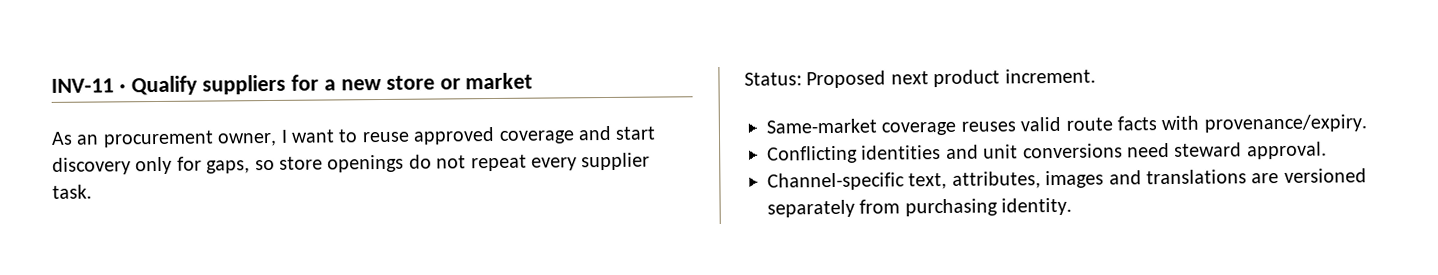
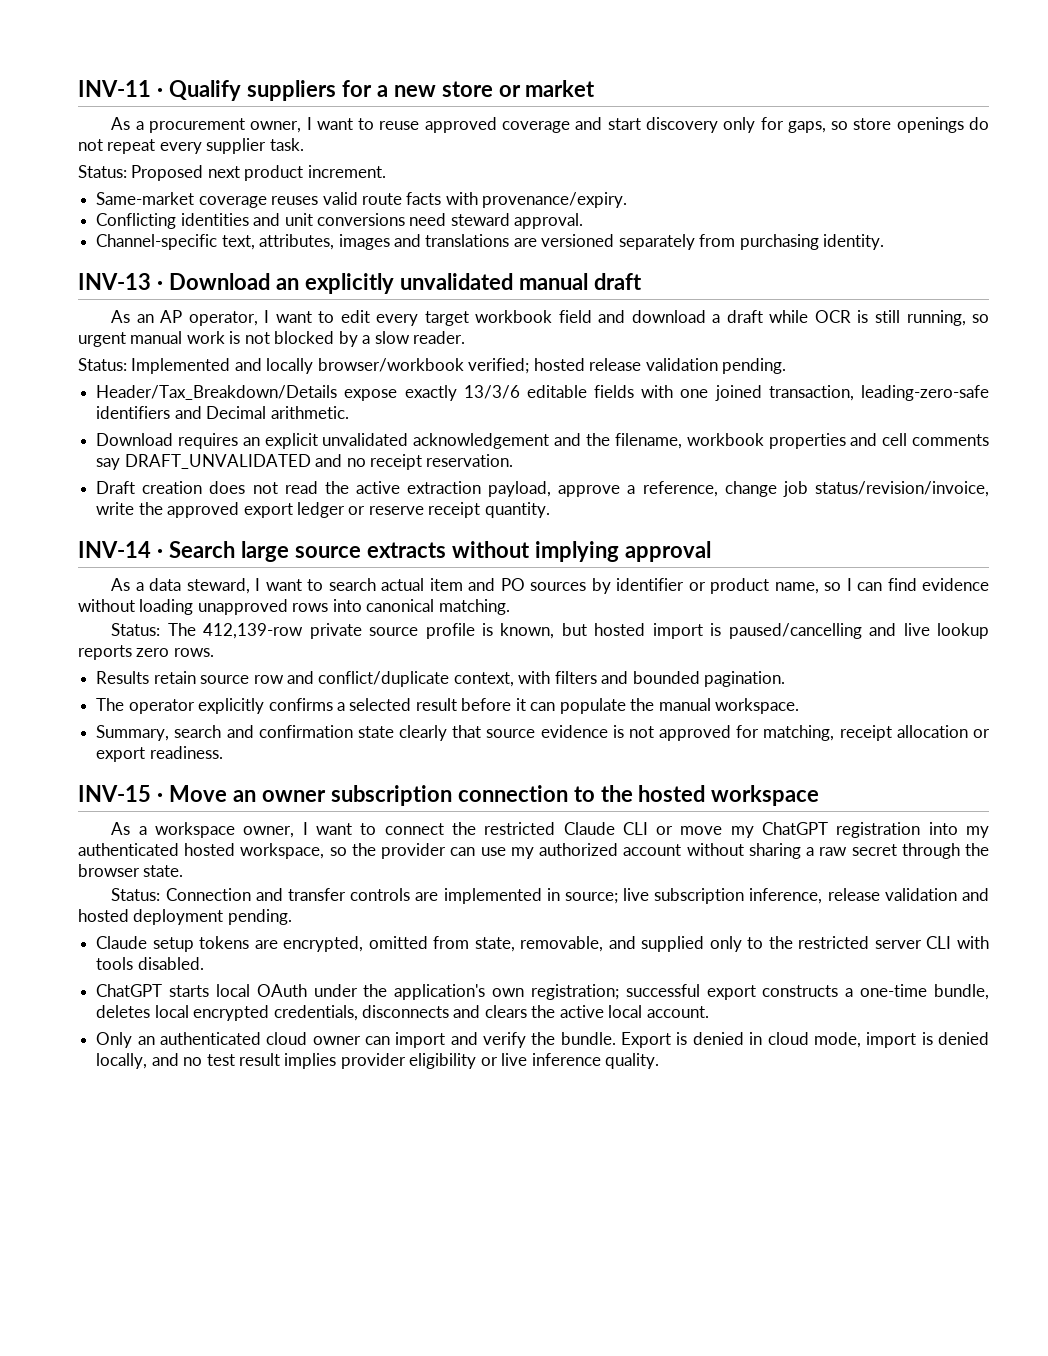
[76,134,100,145] an -> [135,121,144,130] a
(1073, 206) none -> [78,273,642,294] [111,310,990,326] [78,331,466,347] [78,358,787,374] [96,385,990,401] [96,406,349,419] [96,433,990,449] [96,454,514,470] [96,481,990,497] [96,502,550,518] [78,541,711,562] [111,578,990,594] [78,599,510,615] [111,623,989,639] [78,645,214,660] [96,671,786,687] [96,698,800,714] [96,725,991,741] [96,746,223,762] [78,785,820,806] [111,822,990,838] [78,843,990,859] [78,864,184,877] [111,888,989,904] [78,909,292,925] [96,936,989,952] [96,957,204,970] [96,984,989,1000] [96,1005,709,1021] [96,1032,989,1048] [96,1053,660,1069] // INV-13 · Download an explicitly unvalidated manual draft // As an AP operator, I want to edit every target workbook field and download a draft while OCR is still running, so urgent manual work is not blocked by a slow reader. // Status: Implemented and locally browser/workbook verified; hosted release validation pending. // Header/Tax_Breakdown/Details expose exactly 13/3/6 editable fields with one joined transaction, leading-zero-safe identifiers and Decimal arithmetic. // Download requires an explicit unvalidated acknowledgement and the filename, workbook properties and cell comments say DRAFT_UNVALIDATED and no receipt reservation. // Draft creation does not read the active extraction payload, approve a reference, change job status/revision/invoice, write the approved export ledger or reserve receipt quantity. // INV-14 · Search large source extracts without implying approval // As a data steward, I want to search actual item and PO sources by identifier or product name, so I can find evidence without loading unapproved rows into canonical matching. // Status: The 412,139-row private source profile is known, but hosted import is paused/cancelling and live lookup reports zero rows. // Results retain source row and conflict/duplicate context, with filters and bounded pagination. // The operator explicitly confirms a selected result before it can populate the manual workspace. // Summary, search and confirmation state clearly that source evidence is not approved for matching, receipt allocation or export readiness. // INV-15 · Move an owner subscription connection to the hosted workspace // As a workspace owner, I want to connect the restricted Claude CLI or move my ChatGPT registration into my authenticated hosted workspace, so the provider can use my authorized account without sharing a raw secret through the browser state. // Status: Connection and transfer controls are implemented in source; live subscription inference, release validation and hosted deployment pending. // Claude setup tokens are encrypted, omitted from state, removable, and supplied only to the restricted server CLI with tools disabled. // ChatGPT starts local OAuth under the application's own registration; successful export constructs a one-time bundle, deletes local encrypted credentials, disconnects and clears the active local account. // Only an authenticated cloud owner can import and verify the bundle. Export is denied in cloud mode, import is denied locally, and no test result implies provider eligibility or live inference quality.

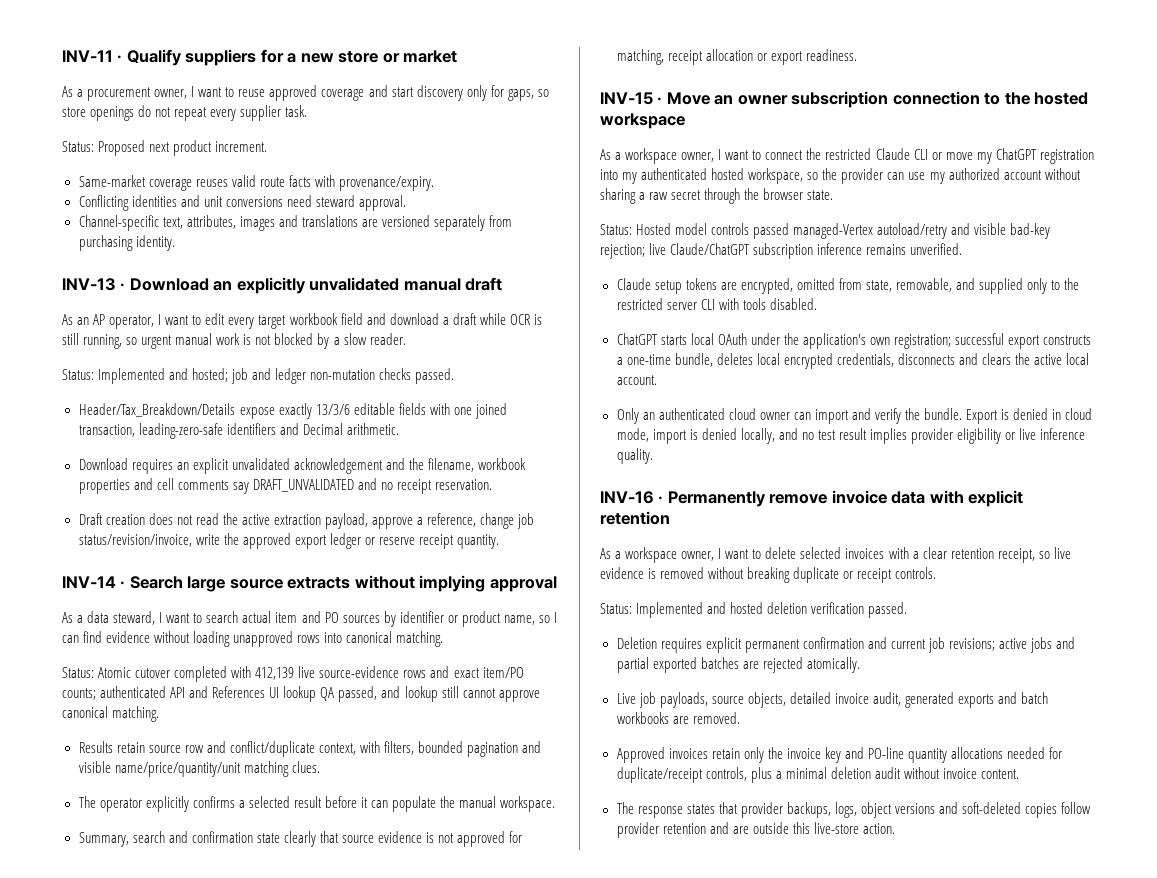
[266,358,787,374] locally browser/workbook verified; hosted release validation pending. -> [192,368,455,384] hosted; job and ledger non-mutation checks passed.
[167,623,989,639] [78,645,214,660] The 412,139-row private source profile is known, but hosted import is paused/cancelling and live lookup reports zero rows. -> [98,666,524,682] [62,686,540,702] [62,706,160,722] Atomic cutover completed with 412,139 live source-evidence rows and exact item/PO counts; authenticated API and References UI lookup QA passed, and lookup still cannot approve canonical matching.
[554,671,786,687] filters and bounded pagination. -> [383,741,542,757] [78,761,320,777] filters, bounded pagination and visible name/price/quantity/unit matching clues.
[165,888,989,904] [78,909,292,925] Connection and transfer controls are implemented in source; live subscription inference, release validation and hosted deployment pending. -> [636,223,1051,239] [600,243,963,259] Hosted model controls passed managed-Vertex autoload/retry and visible bad-key rejection; live Claude/ChatGPT subscription inference remains unverified.
(660, 1061) none -> [600,490,1024,507] [600,511,670,525] [600,547,1071,563] [600,567,937,583] [600,602,908,618] [616,637,1076,653] [616,657,860,673] [616,692,1049,708] [616,712,740,724] [616,747,1063,763] [616,767,1019,783] [616,802,1092,818] [616,822,895,838] // INV-16 · Permanently remove invoice data with explicit retention // As a workspace owner, I want to delete selected invoices with a clear retention receipt, so live evidence is removed without breaking duplicate or receipt controls. // Status: Implemented and hosted deletion verification passed. // Deletion requires explicit permanent confirmation and current job revisions; active jobs and partial exported batches are rejected atomically. // Live job payloads, source objects, detailed invoice audit, generated exports and batch workbooks are removed. // Approved invoices retain only the invoice key and PO-line quantity allocations needed for duplicate/receipt controls, plus a minimal deletion audit without invoice content. // The response states that provider backups, logs, object versions and soft-deleted copies follow provider retention and are outside this live-store action.

